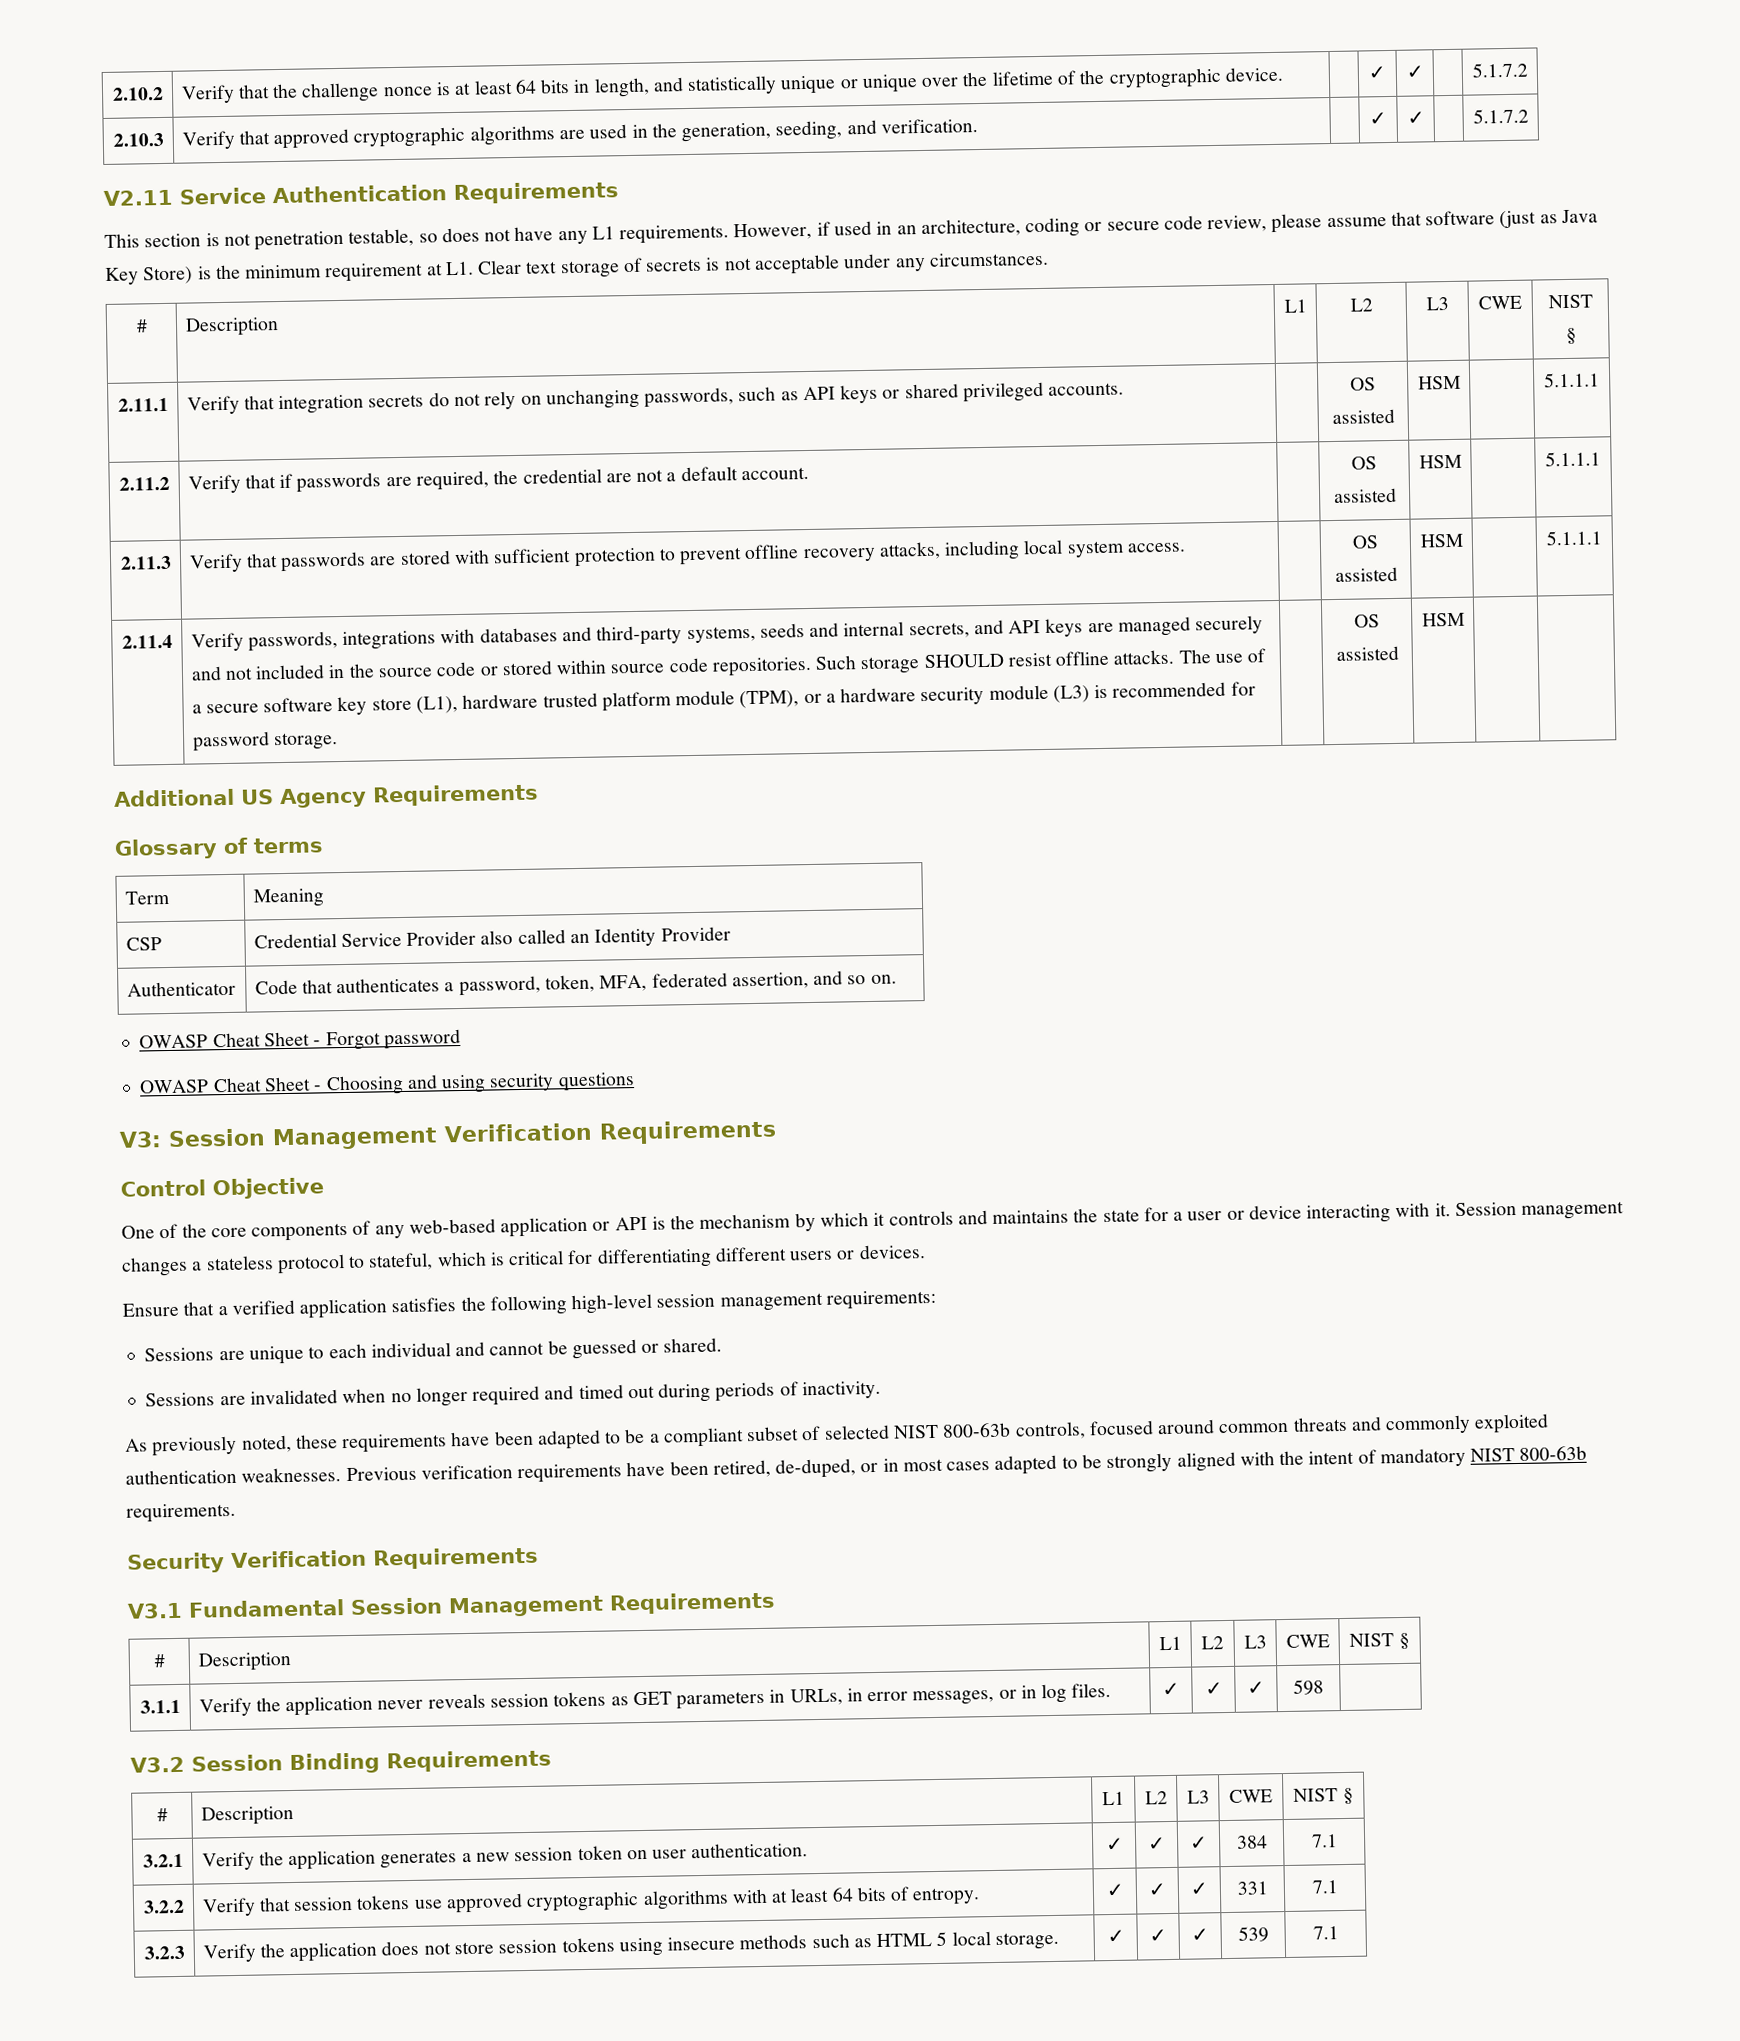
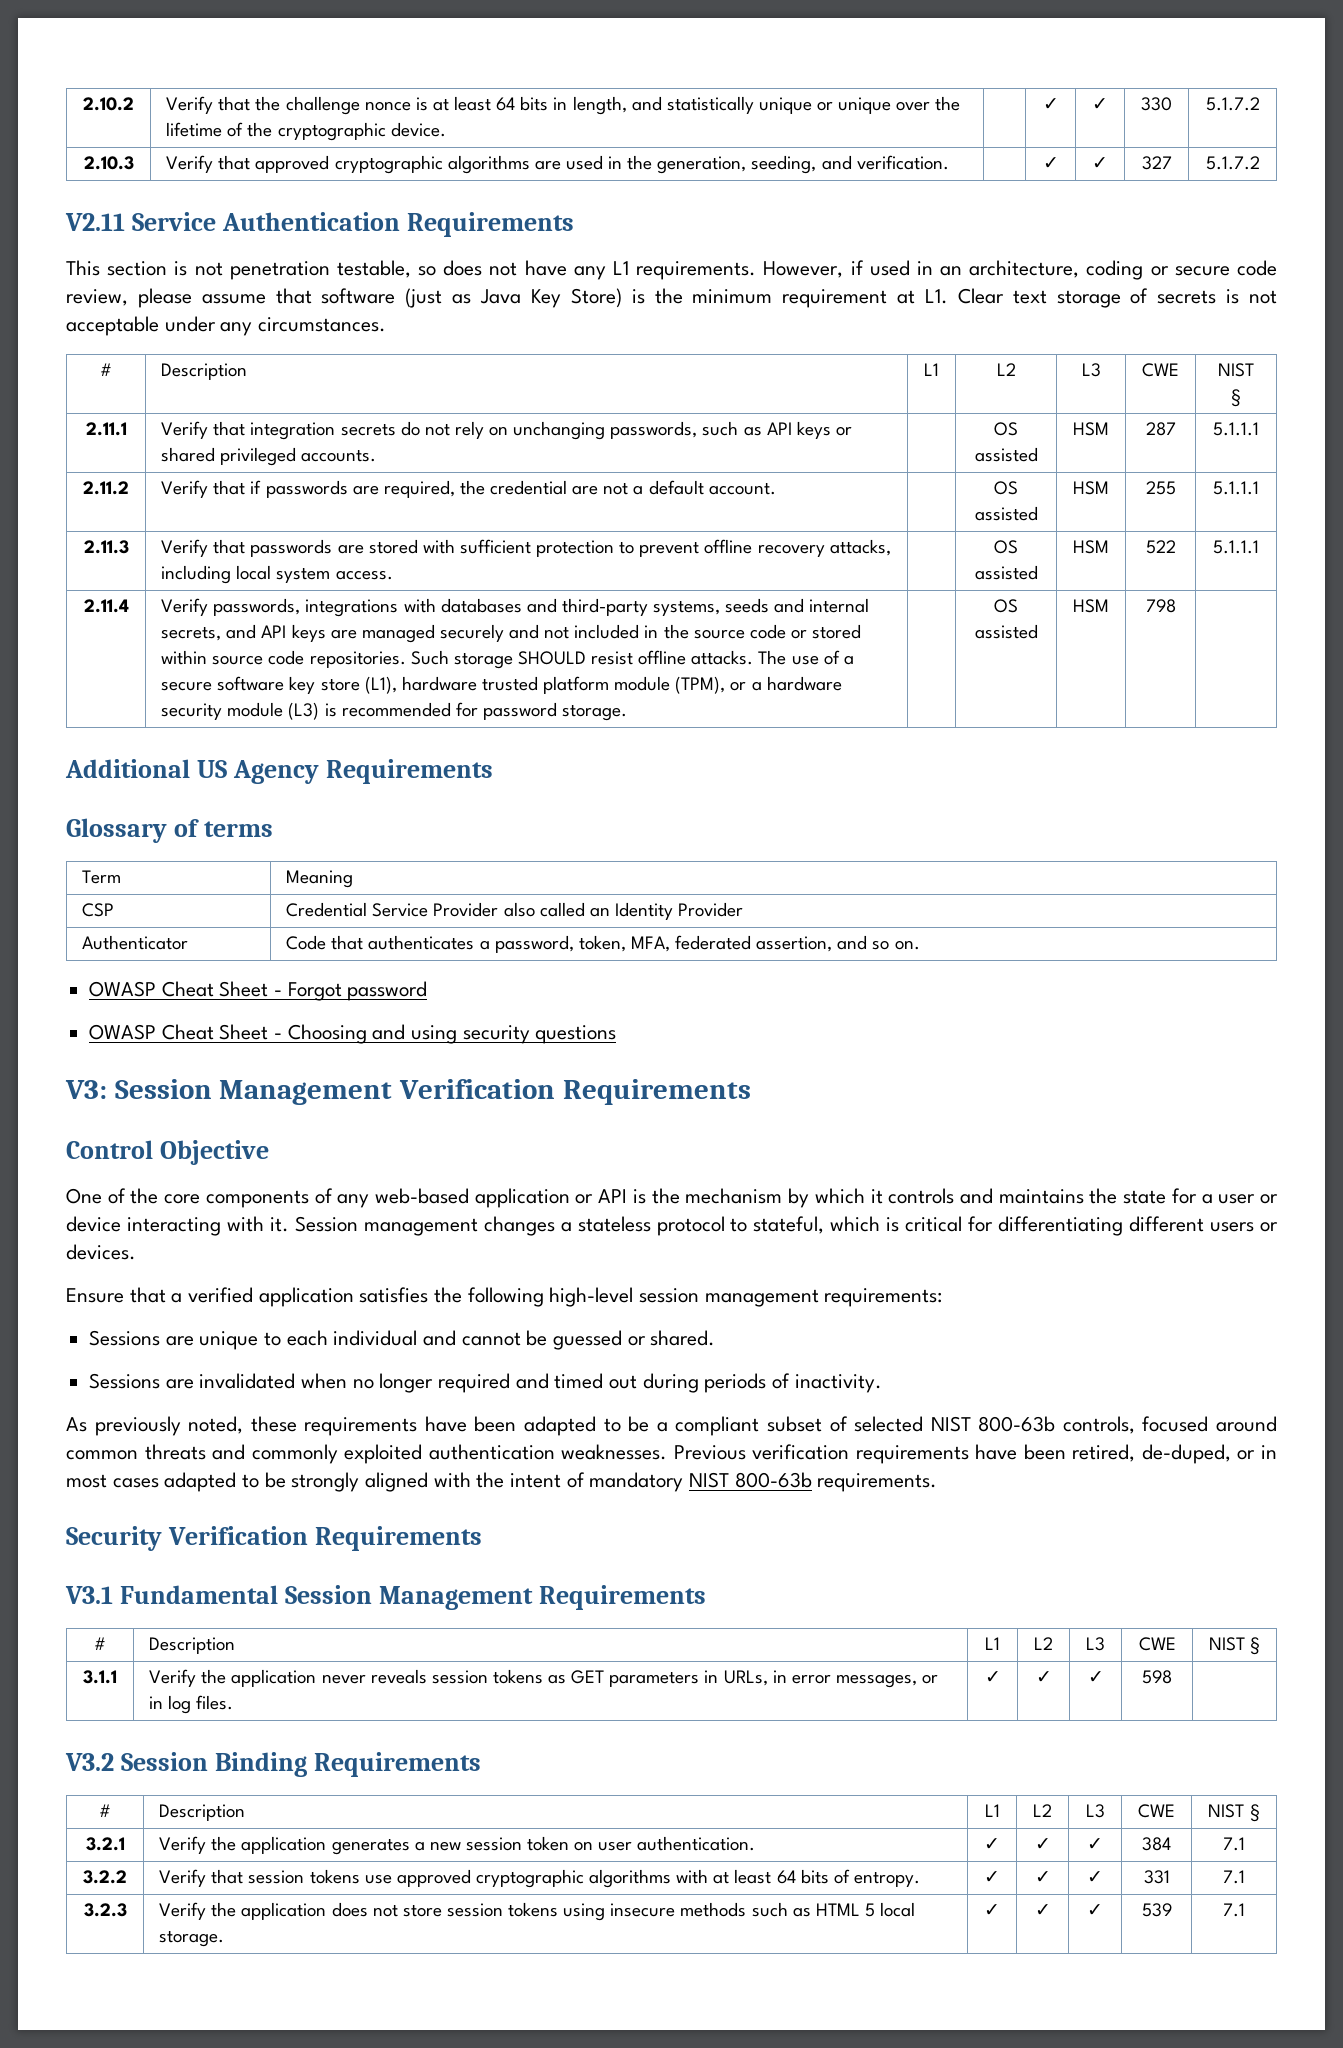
(1424, 72) none -> [1141,97,1172,111] 330
(1425, 118) none -> [1141,156,1172,170] 327
(1461, 382) none -> [1145,422,1176,436] 287
(1462, 461) none -> [1145,481,1176,495] 255
(1463, 540) none -> [1145,540,1176,554] 522
(1465, 619) none -> [1145,599,1176,613] 798

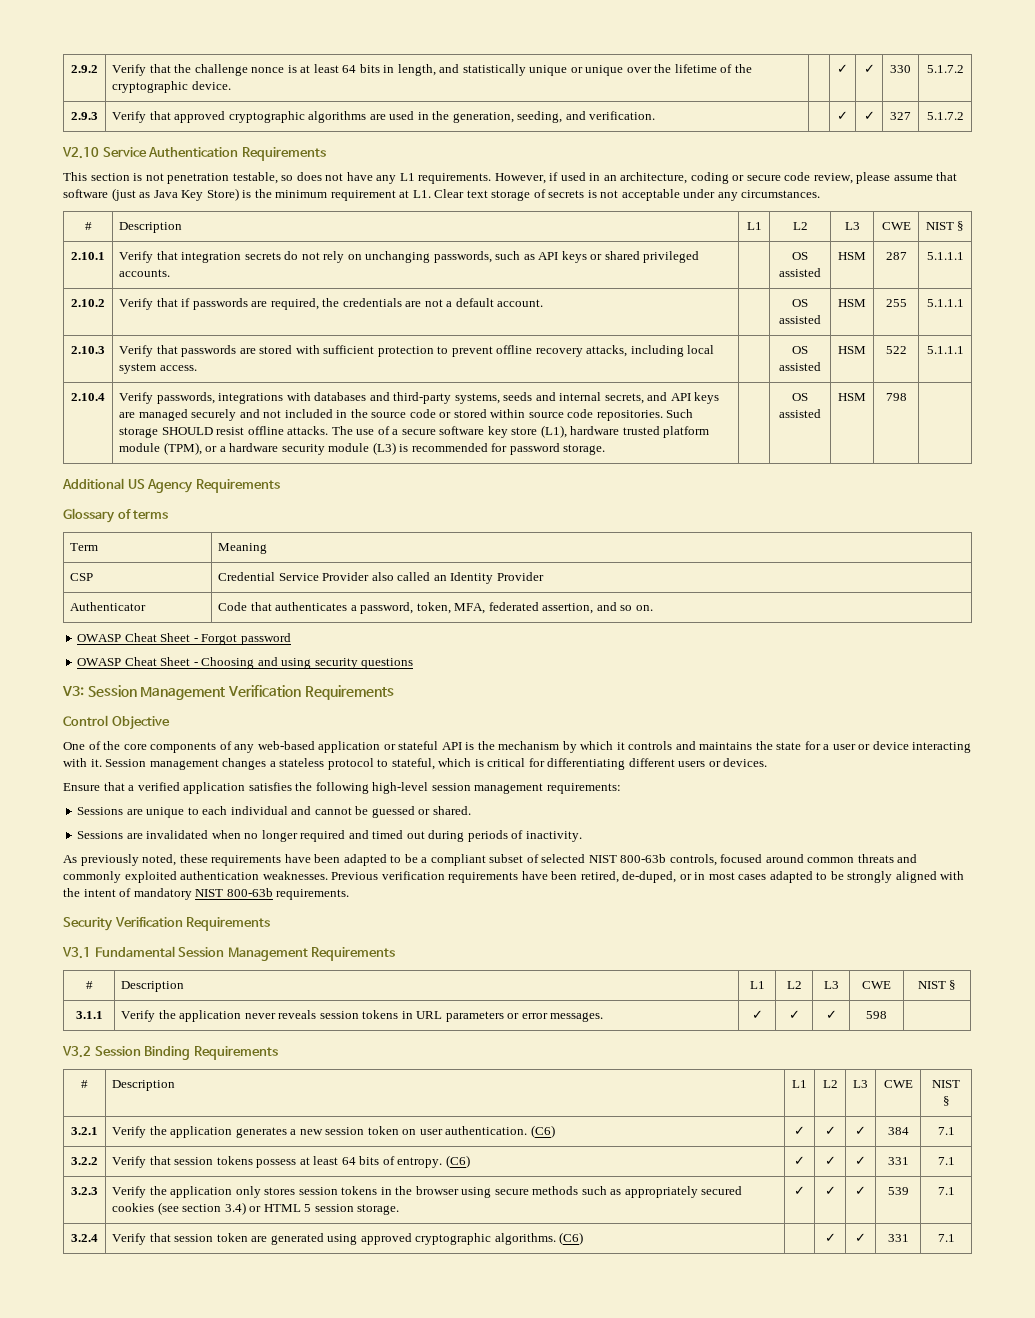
[83,97,134,111] 2.10.2 -> [71,65,98,73] 2.9.2
[83,156,134,170] 2.10.3 -> [71,112,98,120] 2.9.3
[65,213,125,231] V2.11 -> [62,147,99,159] V2.10
[85,422,127,436] 2.11.1 -> [71,252,105,260] 2.10.1
[83,481,129,495] 2.11.2 -> [71,299,105,307] 2.10.2
[490,480,568,495] credential -> [342,298,402,307] credentials
[83,540,129,554] 2.11.3 -> [71,346,105,354] 2.10.3
[83,599,129,613] 2.11.4 -> [71,393,105,401] 2.10.4
(594, 1199) none -> [398,741,439,750] stateful
[548,1670,939,1688] [149,1695,234,1714] as GET parameters in URLs, in error messages, or in log files. -> [401,1011,604,1022] in URL parameters or error messages.
(756, 1843) none -> [530,1125,555,1138] (C6)
[364,1869,709,1888] use approved cryptographic algorithms with -> [256,1159,297,1168] possess
(920, 1879) none -> [445,1155,470,1168] (C6)
[331,1902,811,1921] does not store session tokens using insecure methods such as -> [235,1186,743,1198] [112,1202,262,1215] only stores session tokens in the browser using secure methods such as appropriately secured cookies (see section 3.4) or
[880,1902,916,1917] local -> [314,1204,354,1212] session
(1245, 1910) none -> [71,1234,98,1242] [112,1232,584,1245] [824,1233,836,1242] [855,1233,866,1242] [887,1234,909,1242] [937,1234,955,1242] // 3.2.4 | Verify that session token are generated using approved cryptographic algorithms. (C6) | | ✓ | ✓ | 331 | 7.1

